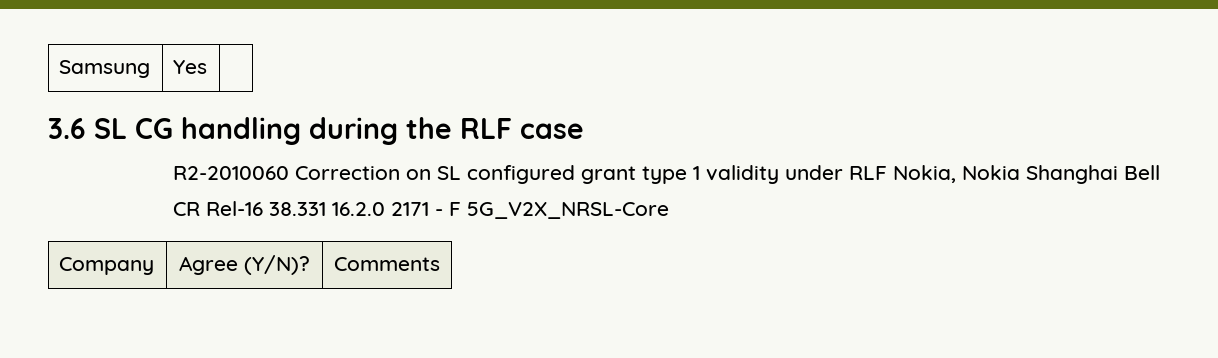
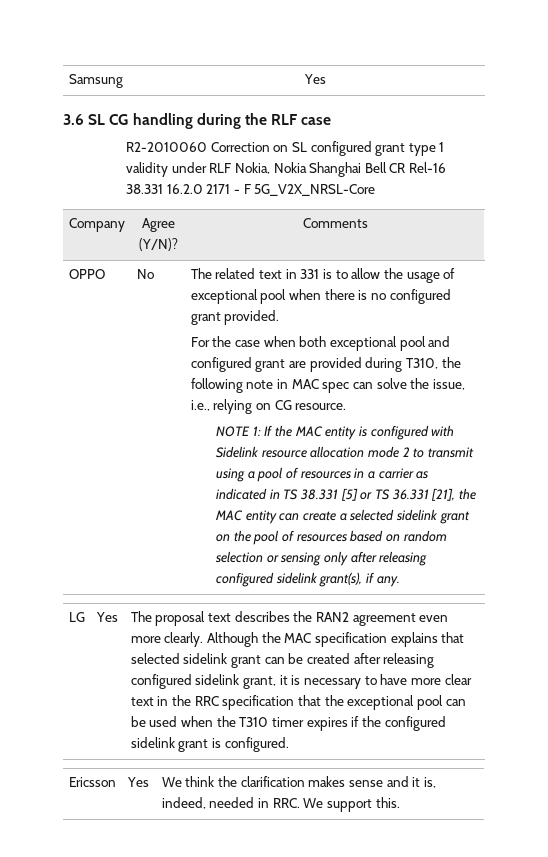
(440, 264) none -> [68,269,105,279] [136,269,154,279] [190,268,456,283] [190,289,451,304] [190,310,280,325] [190,336,451,351] [190,357,461,372] [190,378,465,393] [190,399,347,414] [215,425,455,440] [215,446,474,458] [215,467,429,482] [215,488,476,501] [214,509,470,524] [215,530,447,545] [214,551,428,566] [215,572,400,587] [68,612,85,622] [95,612,118,622] [130,611,449,626] [130,632,465,647] [130,653,435,668] [130,674,472,689] [130,695,466,710] [130,716,446,731] [130,737,289,752] [68,777,116,787] [126,777,149,787] [161,776,436,788] [161,797,400,812] // OPPO | No | The related text in 331 is to allow the usage of exceptional pool when there is no configured grant provided. // For the case when both exceptional pool and configured grant are provided during T310, the following note in MAC spec can solve the issue, i.e., relying on CG resource. // NOTE 1: If the MAC entity is configured with Sidelink resource allocation mode 2 to transmit using a pool of resources in a carrier as indicated in TS 38.331 [5] or TS 36.331 [21], the MAC entity can create a selected sidelink grant on the pool of resources based on random selection or sensing only after releasing configured sidelink grant(s), if any. // LG | Yes | The proposal text describes the RAN2 agreement even more clearly. Although the MAC specification explains that selected sidelink grant can be created after releasing configured sidelink grant, it is necessary to have more clear text in the RRC specification that the exceptional pool can be used when the T310 timer expires if the configured sidelink grant is configured. // Ericsson | Yes | We think the clarification makes sense and it is, indeed, needed in RRC. We support this.

